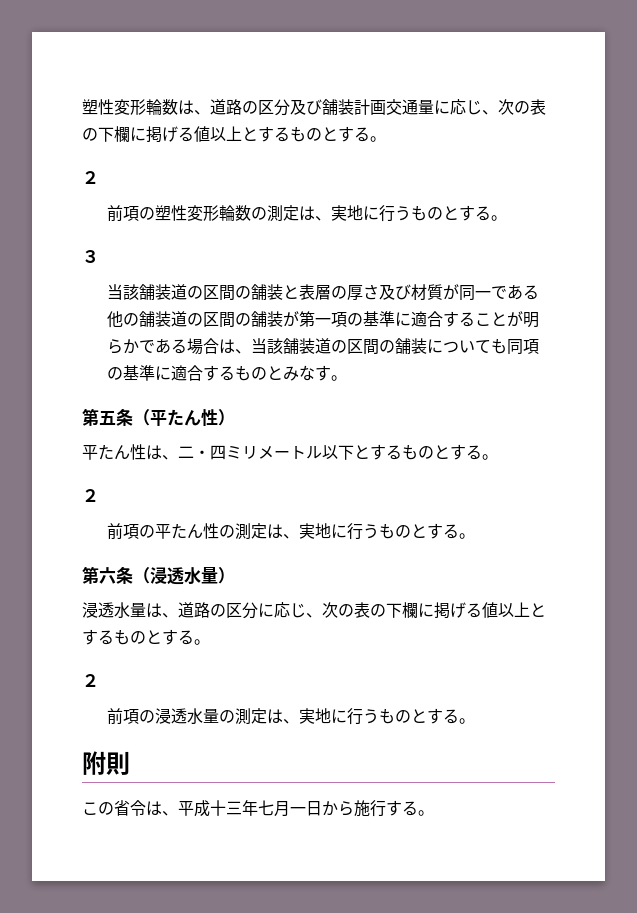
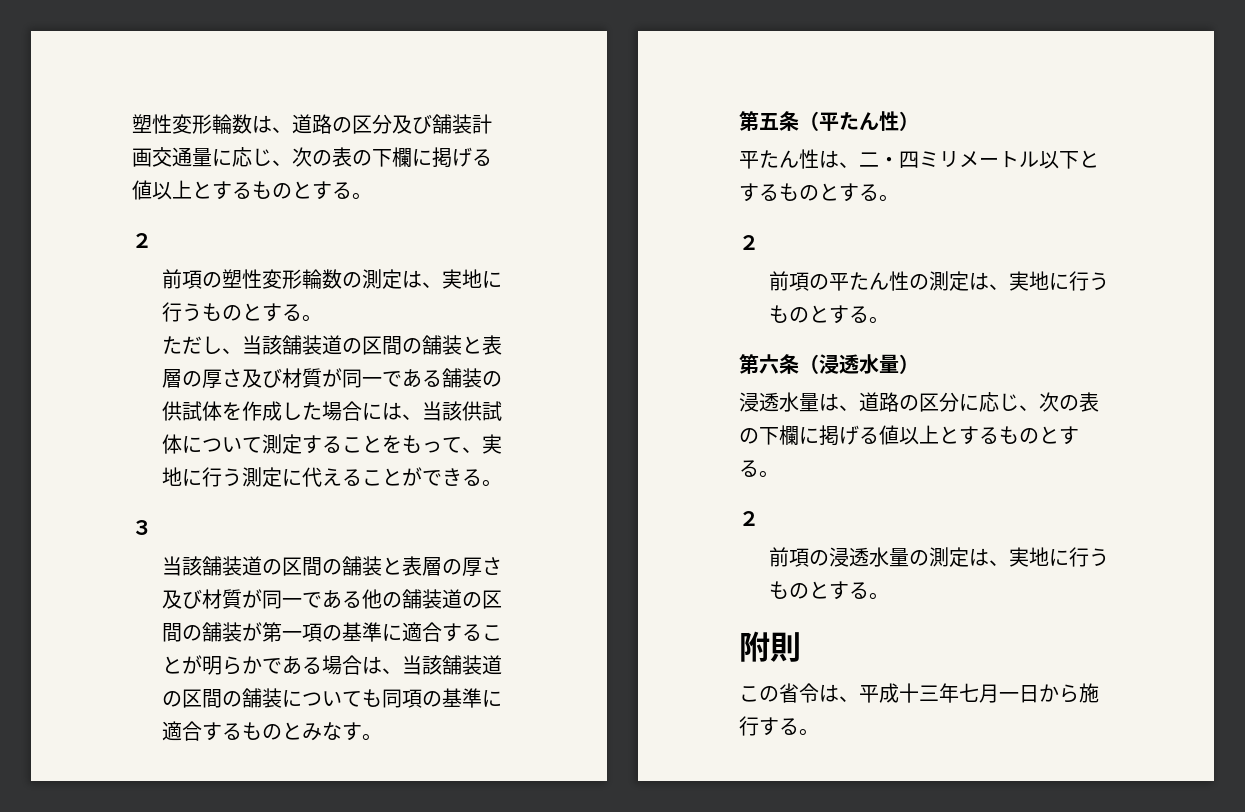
(508, 218) none -> [162,335,503,355] [162,368,503,388] [162,401,503,421] [162,434,503,454] [162,467,503,487] // ただし、当該舗装道の区間の舗装と表層の厚さ及び材質が同一である舗装の供試体を作成した場合には、当該供試体について測定することをもって、実地に行う測定に代えることができる。

